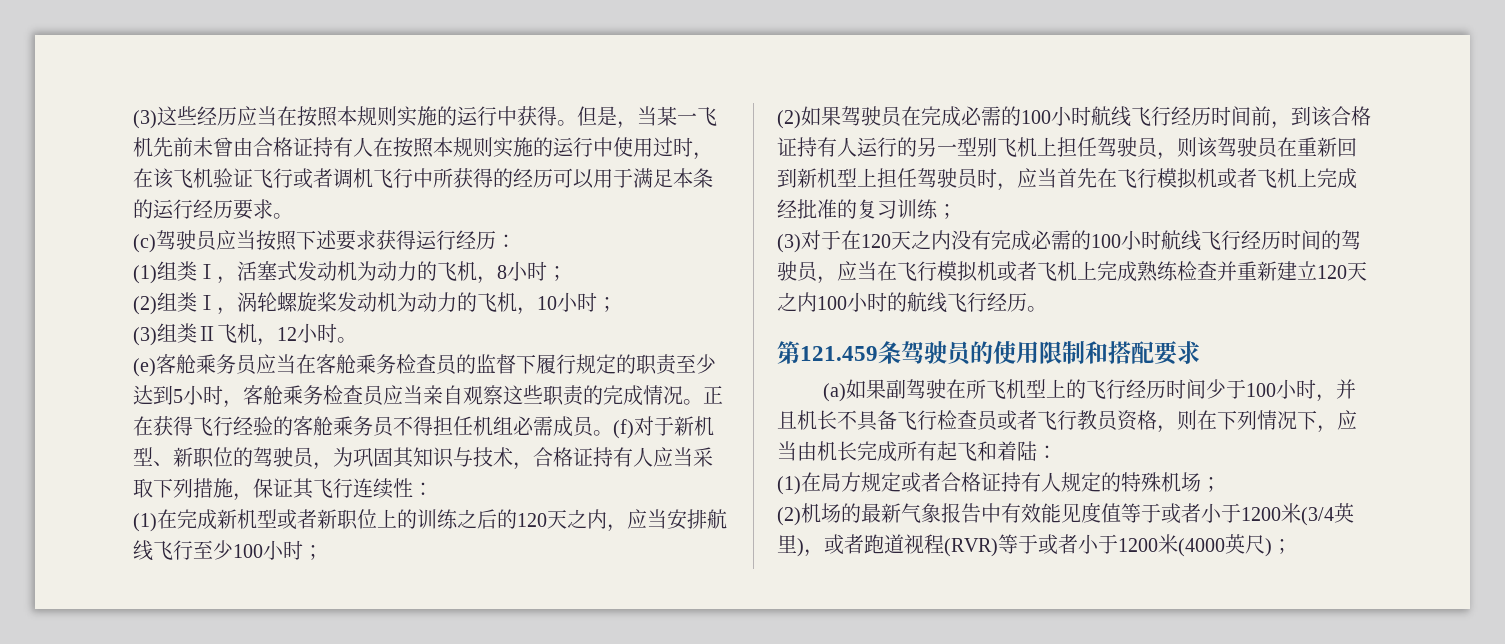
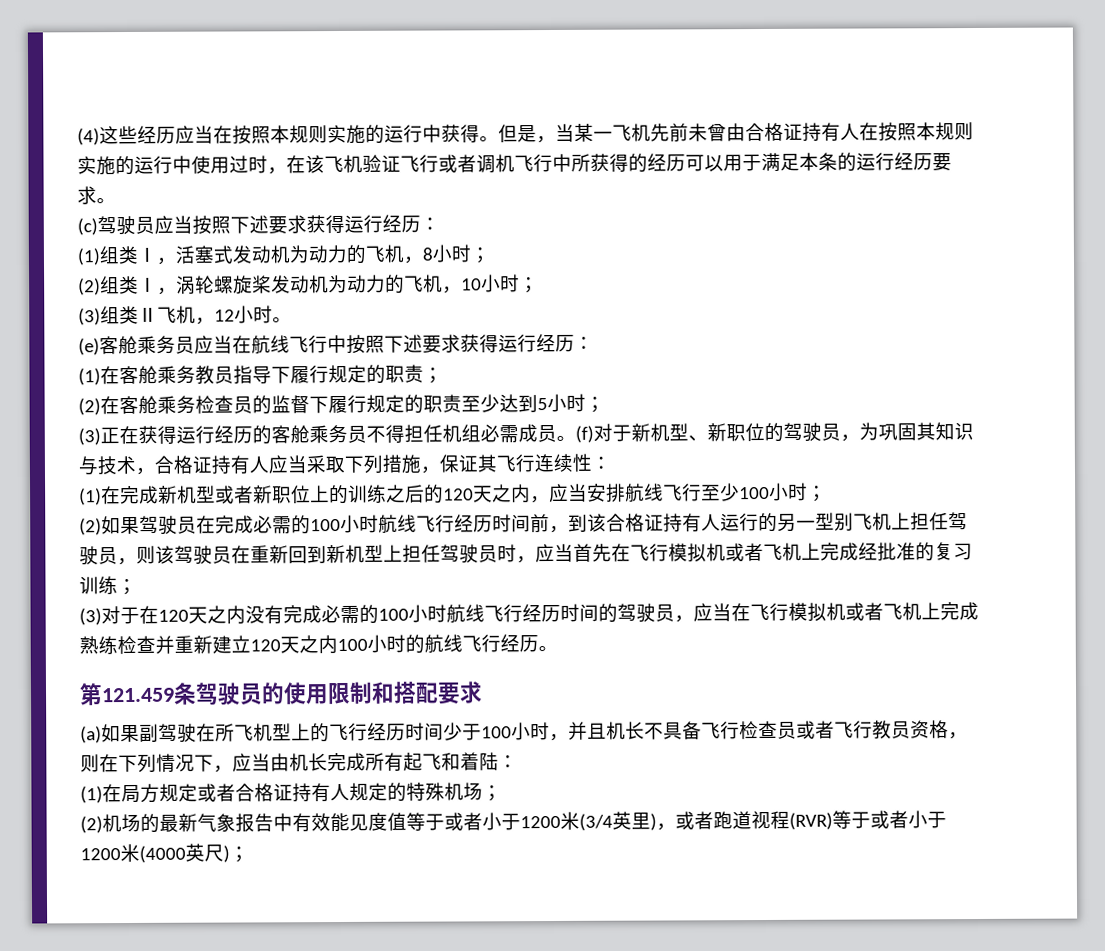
[133,110,157,129] (3) -> [77,128,100,146] (4)
(316, 364) none -> [251,333,594,354] [78,364,443,386] [78,396,120,416] 航线飞行中按照下述要求获得运行经历： // (1)在客舱乘务教员指导下履行规定的职责； // (2)在
[223,385,723,408] [133,416,273,436] ，客舱乘务检查员应当亲自观察这些职责的完成情况。正在获得飞行经验 -> [585,396,605,413] [78,425,253,446] ； // (3)正在获得运行经历

